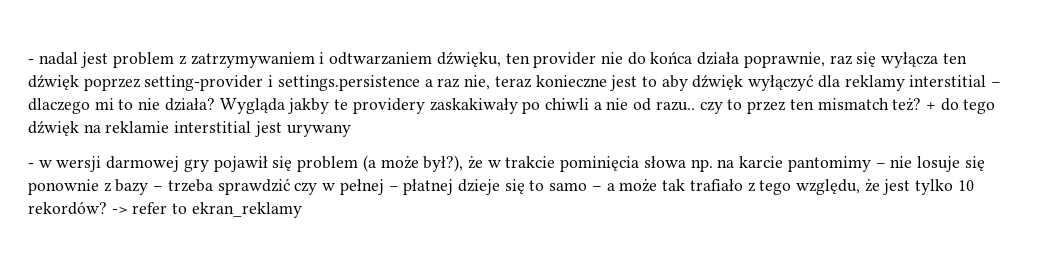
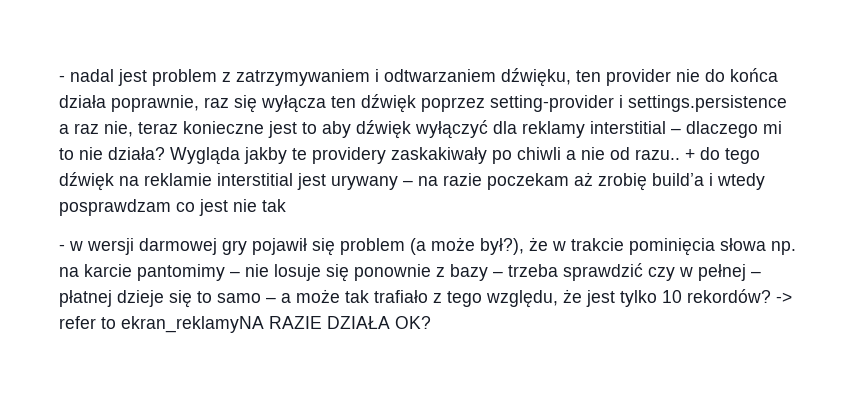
[699,98,922,114] czy to przez ten mismatch też? -> (680, 154) none
(351, 130) none -> [403,172,765,191] [59,199,286,216] – na razie poczekam aż zrobię build’a i wtedy posprawdzam co jest nie tak
[191,202,302,218] ekran_reklamy -> [121,316,431,333] ekran_reklamyNA RAZIE DZIAŁA OK?

